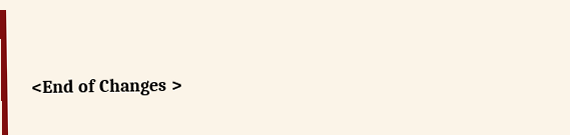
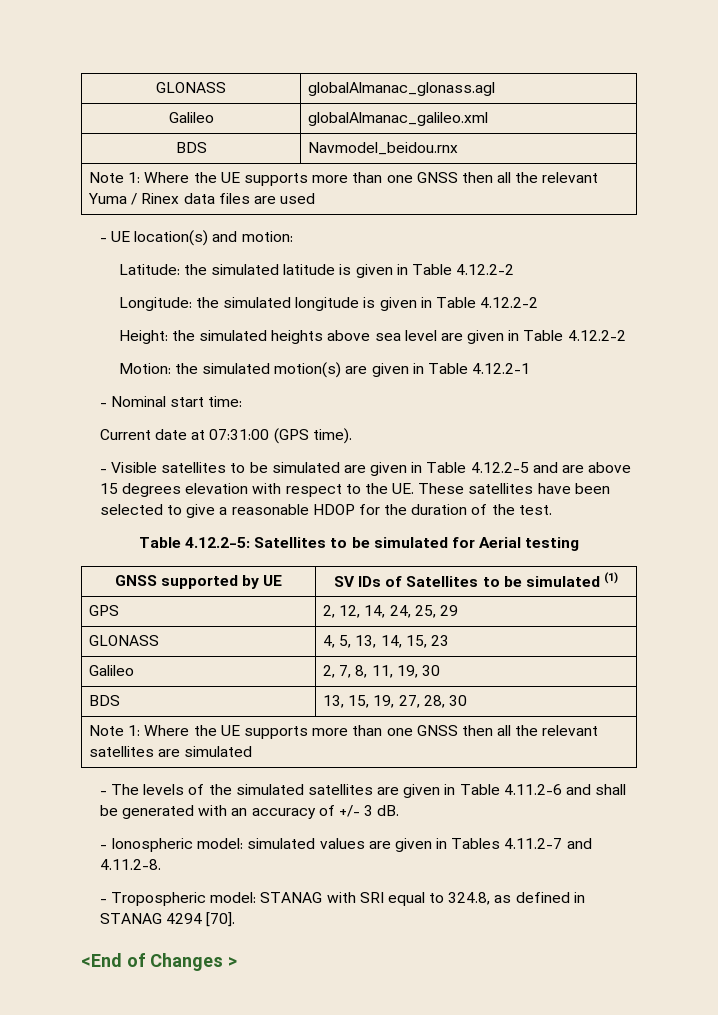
(31, 86) none -> [156,82,226,93] [308,82,496,96] [168,112,214,123] [308,112,489,126] [175,142,207,153] [308,142,459,155] [89,172,599,186] [88,193,316,205] [99,230,293,246] [118,264,515,278] [118,297,539,311] [118,330,626,344] [118,362,531,378] [99,396,243,407] [99,428,352,444] [99,462,632,476] [99,483,610,497] [99,504,552,518] [138,537,580,551] [114,575,283,589] [333,572,619,587] [89,605,120,616] [323,605,458,618] [89,635,160,646] [323,635,449,648] [89,665,135,676] [323,665,440,678] [89,695,121,706] [323,695,467,708] [89,725,599,739] [89,746,253,757] [99,784,627,798] [99,805,400,819] [99,838,592,852] [99,859,161,870] [99,892,585,906] [99,912,236,927] GLONASS | globalAlmanac_glonass.agl // Galileo | globalAlmanac_galileo.xml // BDS | Navmodel_beidou.rnx // Note 1: Where the UE supports more than one GNSS then all the relevant Yuma / Rinex data files are used // - UE location(s) and motion: // Latitude: the simulated latitude is given in Table 4.12.2-2 // Longitude: the simulated longitude is given in Table 4.12.2-2 // Height: the simulated heights above sea level are given in Table 4.12.2-2 // Motion: the simulated motion(s) are given in Table 4.12.2-1 // - Nominal start time: // Current date at 07:31:00 (GPS time). // - Visible satellites to be simulated are given in Table 4.12.2-5 and are above 15 degrees elevation with respect to the UE. These satellites have been selected to give a reasonable HDOP for the duration of the test. // Table 4.12.2-5: Satellites to be simulated for Aerial testing // GNSS supported by UE | SV IDs of Satellites to be simulated (1) // GPS | 2, 12, 14, 24, 25, 29 // GLONASS | 4, 5, 13, 14, 15, 23 // Galileo | 2, 7, 8, 11, 19, 30 // BDS | 13, 15, 19, 27, 28, 30 // Note 1: Where the UE supports more than one GNSS then all the relevant satellites are simulated // - The levels of the simulated satellites are given in Table 4.11.2-6 and shall be generated with an accuracy of +/- 3 dB. // - Ionospheric model: simulated values are given in Tables 4.11.2-7 and 4.11.2-8. // - Tropospheric model: STANAG with SRI equal to 324.8, as defined in STANAG 4294 [70]. //

